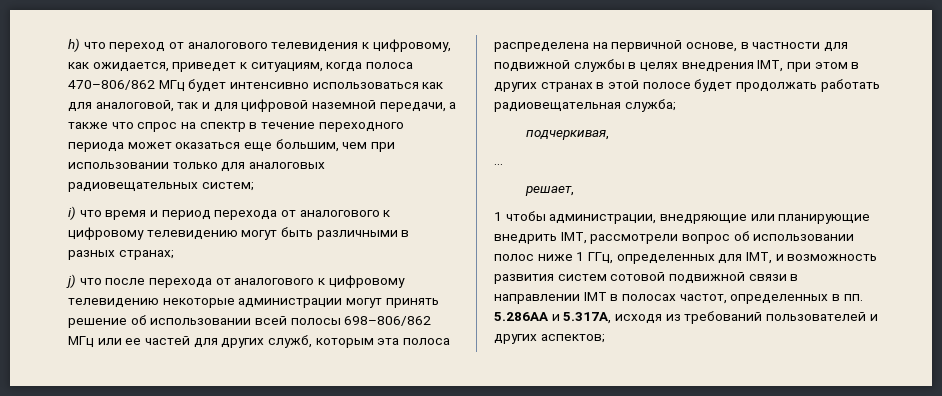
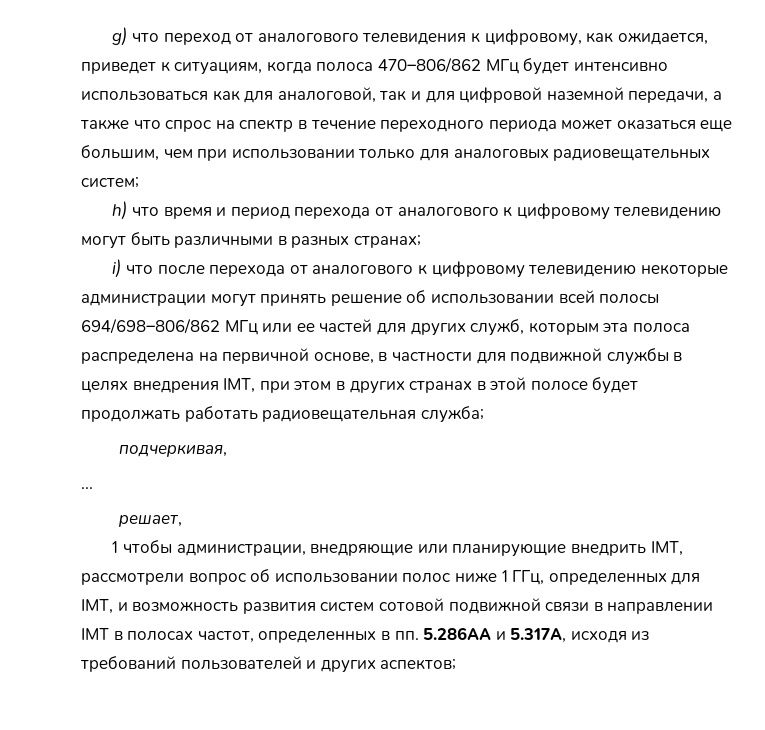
[68,38,80,52] h) -> [112,27,128,46] g)
[68,206,76,220] i) -> [112,201,128,220] h)
[66,274,76,288] j) -> [112,259,122,278] i)
[344,316,432,326] 698–806/862 -> [81,318,220,334] 694/698–806/862

